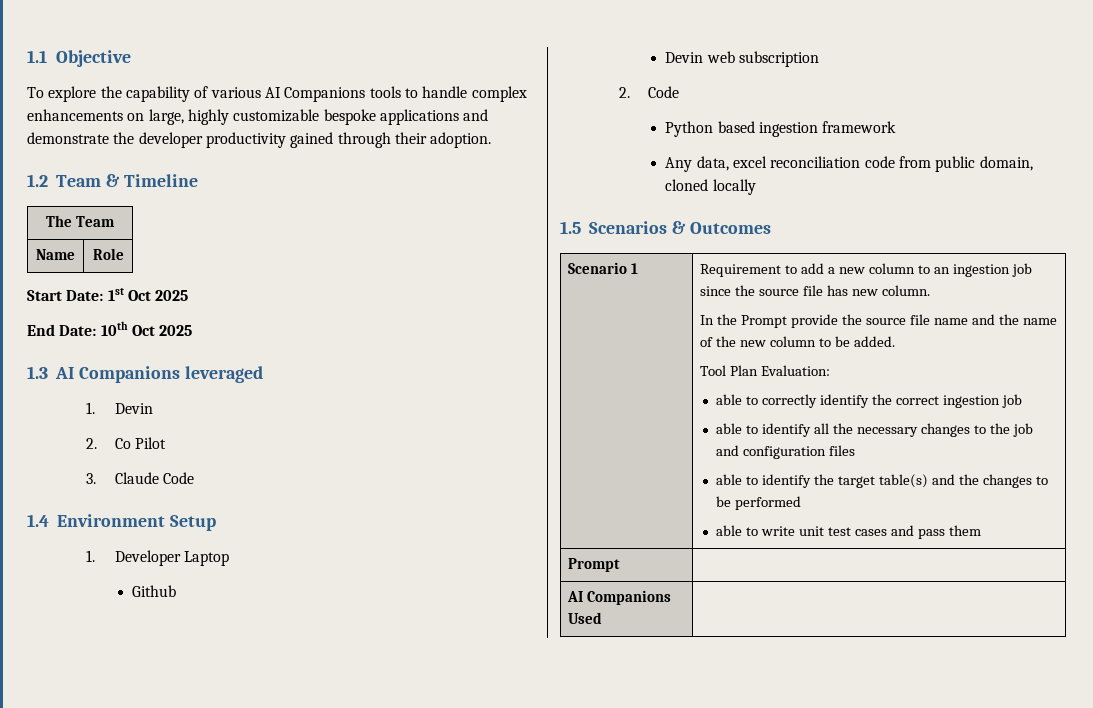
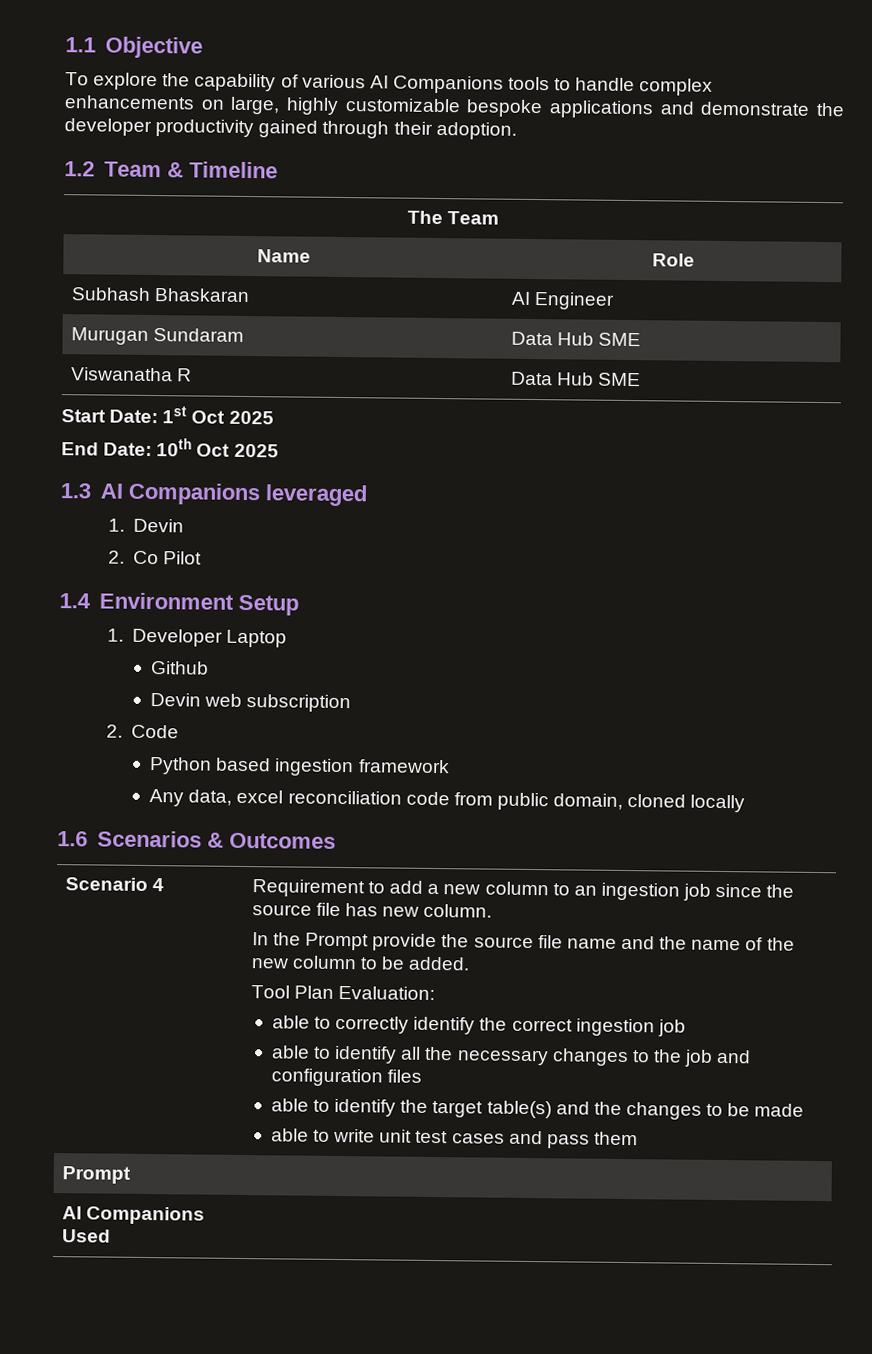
(124, 254) none -> [70,287,251,303] [510,291,616,310] [70,327,245,345] [510,331,642,347] [70,367,193,382] [510,371,642,387] // Subhash Bhaskaran | AI Engineer // Murugan Sundaram | Data Hub SME // Viswanatha R | Data Hub SME
[85,472,195,484] // 3. Claude Code -> (203, 558) none
[560,221,581,234] 1.5 -> [57,831,88,847] 1.6
[631,263,639,274] 1 -> [152,878,165,892] 4
[735,496,802,510] performed -> [754,1103,805,1117] made

